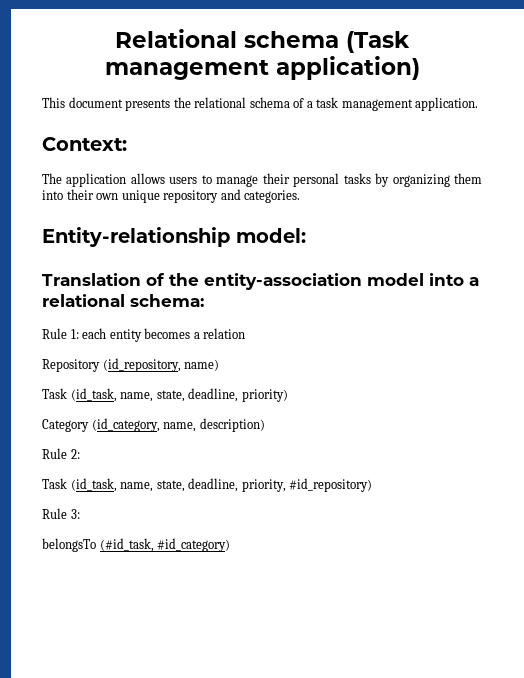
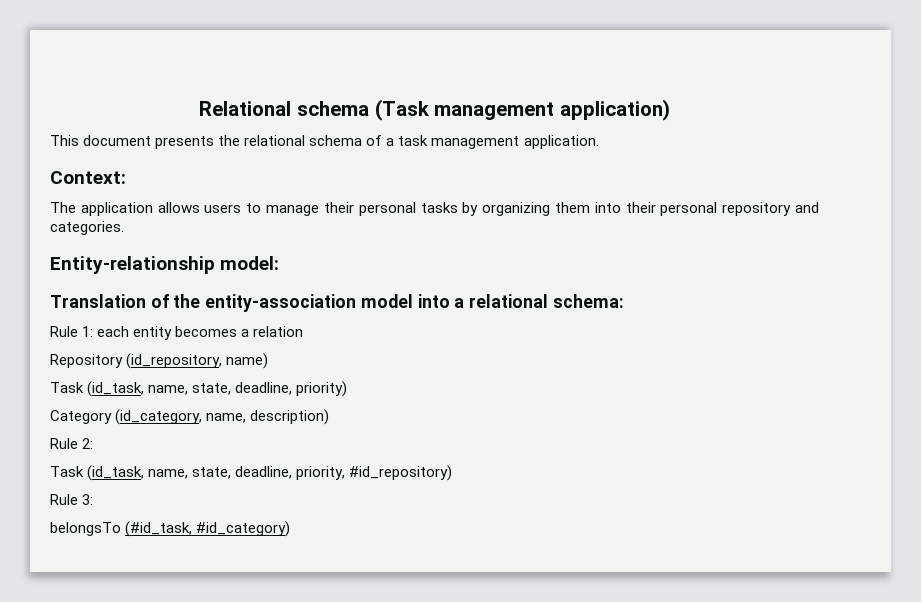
[96,190,160,203] own unique -> [660,202,718,216] personal

